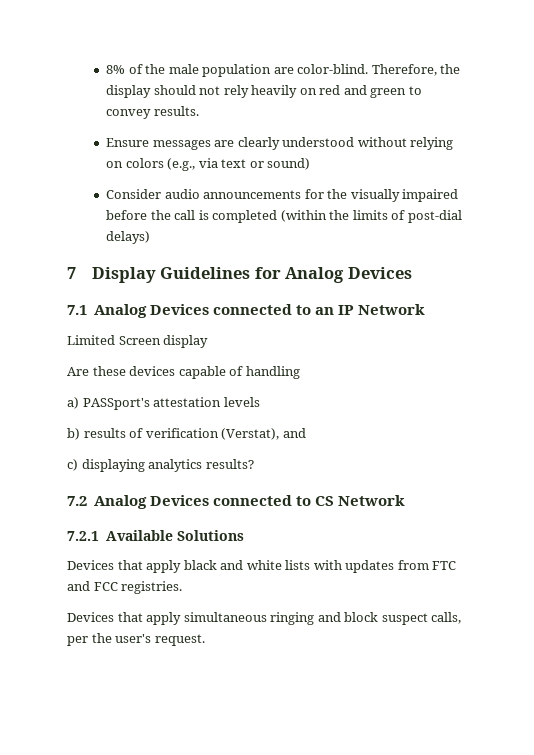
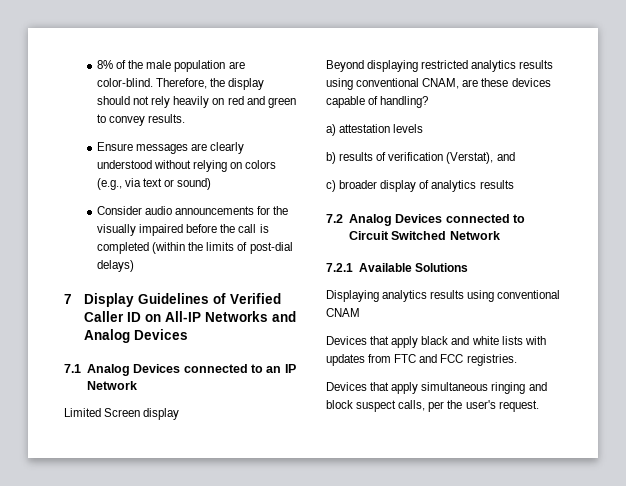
[254,267,281,279] for -> [213,293,282,304] [84,311,297,322] of Verified Caller ID on All-IP Networks and
[67,367,89,376] Are -> [326,60,554,72] [326,78,479,90] Beyond displaying restricted analytics results using conventional CNAM, are
[245,366,300,379] handling -> [380,96,429,108] handling?
[82,398,150,410] PASSport's -> (336, 130) none
[81,459,254,472] displaying analytics results? -> [339,180,514,192] broader display of analytics results
[314,496,334,506] CS -> [348,231,447,240] Circuit Switched
(244, 535) none -> [326,290,561,302] [326,308,360,317] // Displaying analytics results using conventional CNAM

